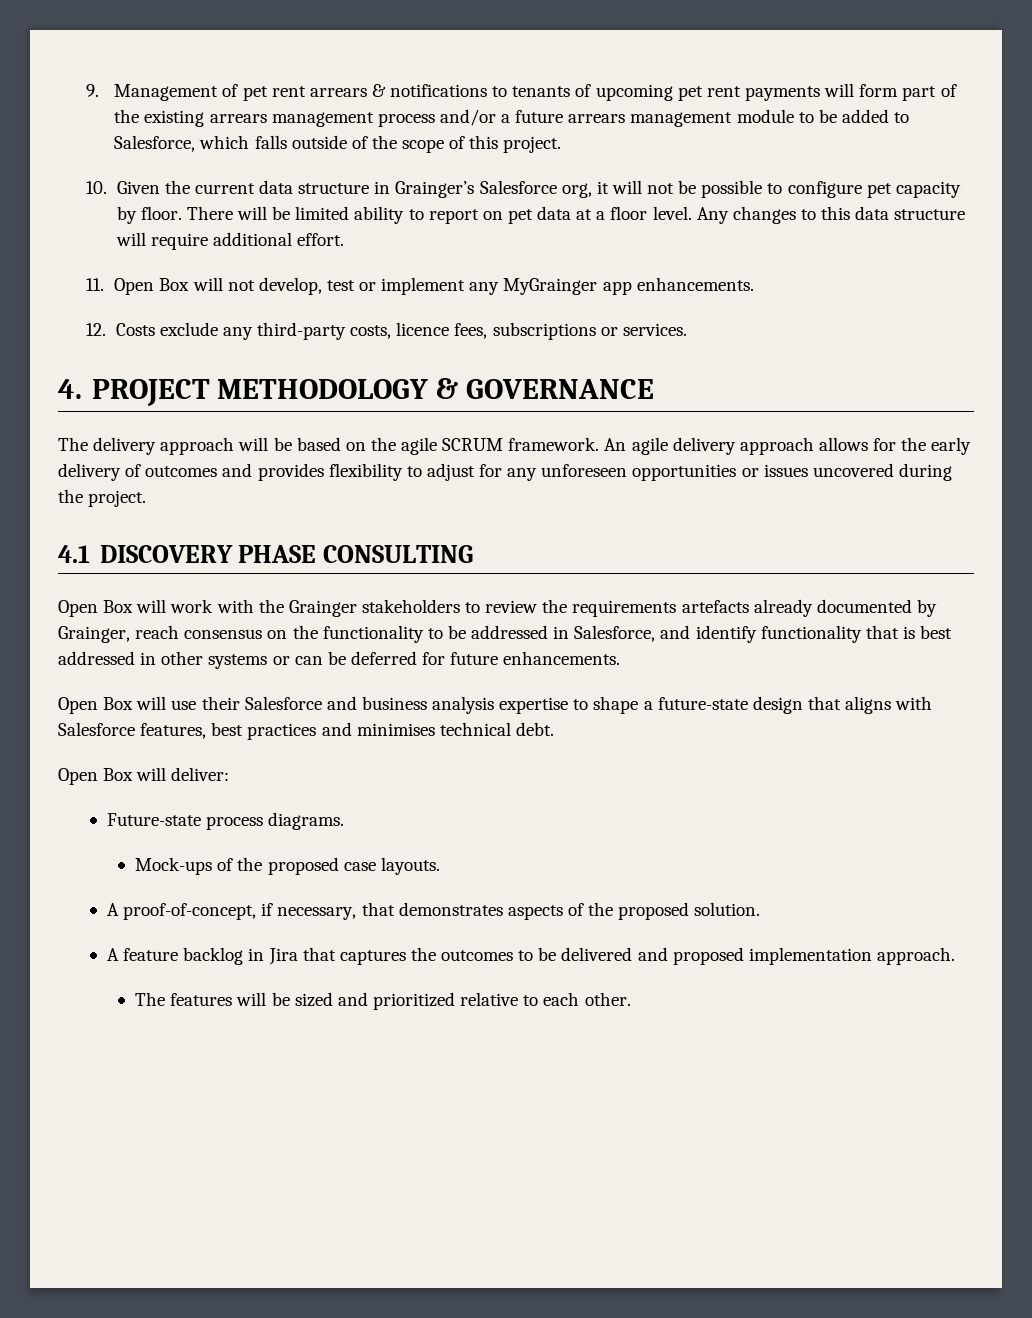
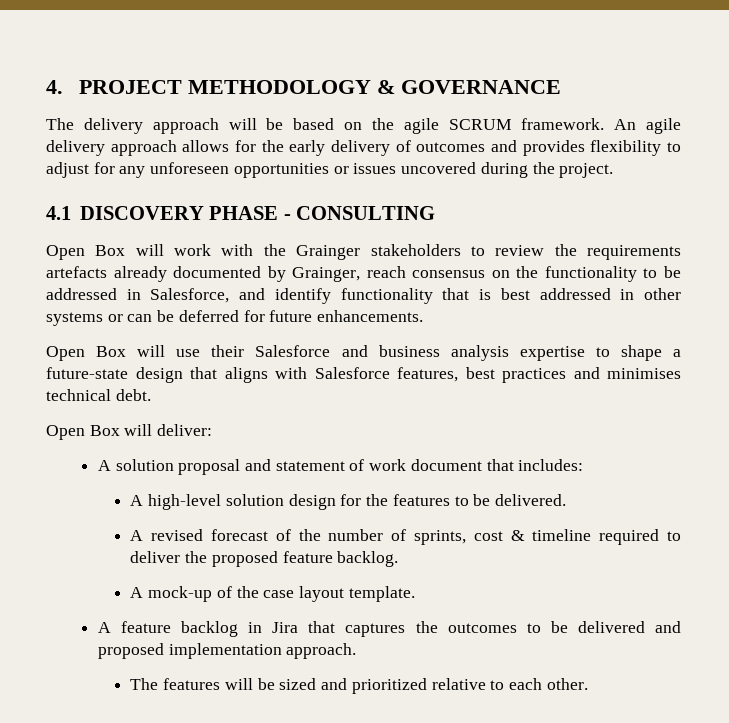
[86,83,957,101] [114,109,910,127] [114,135,562,153] [86,180,961,198] [116,206,966,224] [115,232,345,250] [86,277,754,295] [86,322,687,340] 9. Management of pet rent arrears & notifications to tenants of upcoming pet rent payments will form part of the existing arrears management process and/or a future arrears management module to be added to Salesforce, which falls outside of the scope of this project. // 10. Given the current data structure in Grainger’s Salesforce org, it will not be possible to configure pet capacity by floor. There will be limited ability to report on pet data at a floor level. Any changes to this data structure will require additional effort. // 11. Open Box will not develop, test or implement any MyGrainger app enhancements. // 12. Costs exclude any third-party costs, licence fees, subscriptions or services. // -> (46, 87) none
(317, 554) none -> [283,214,291,220] -
[107,812,345,830] [135,857,440,875] [107,902,761,920] Future-state process diagrams. // Mock-ups of the proposed case layouts. // A proof-of-concept, if necessary, that demonstrates aspects of the proposed solution. -> [97,459,584,475] [130,494,566,510] [130,529,681,545] [130,551,399,567] [130,586,415,602] A solution proposal and statement of work document that includes: // A high-level solution design for the features to be delivered. // A revised forecast of the number of sprints, cost & timeline required to deliver the proposed feature backlog. // A mock-up of the case layout template.

